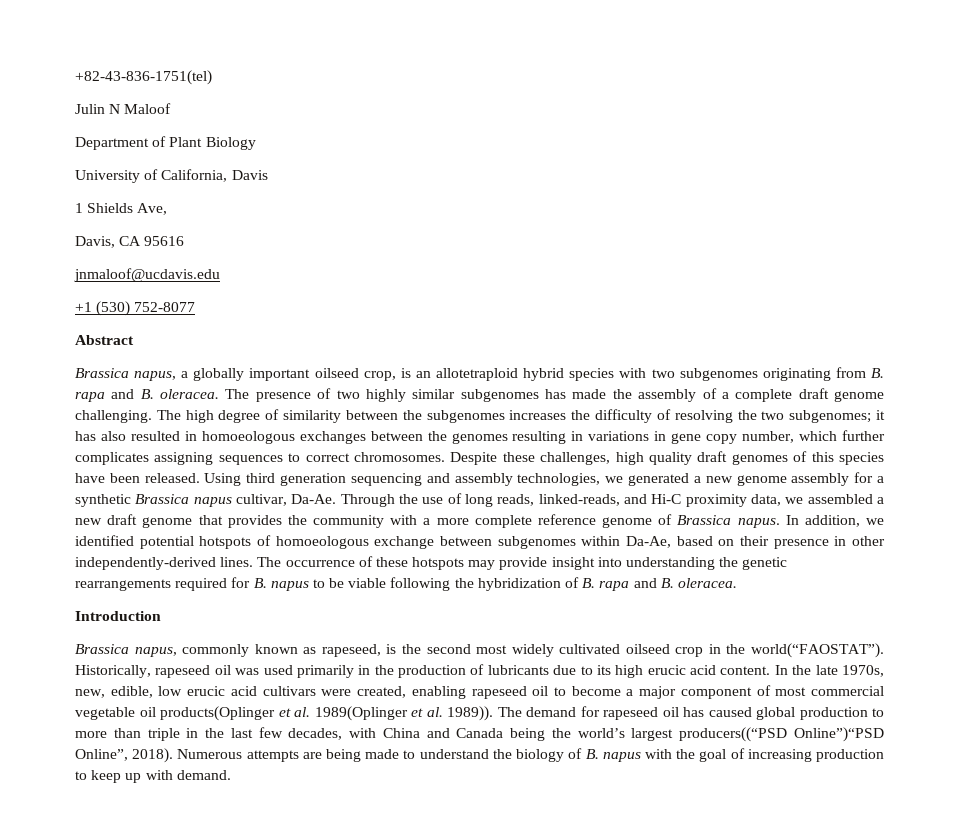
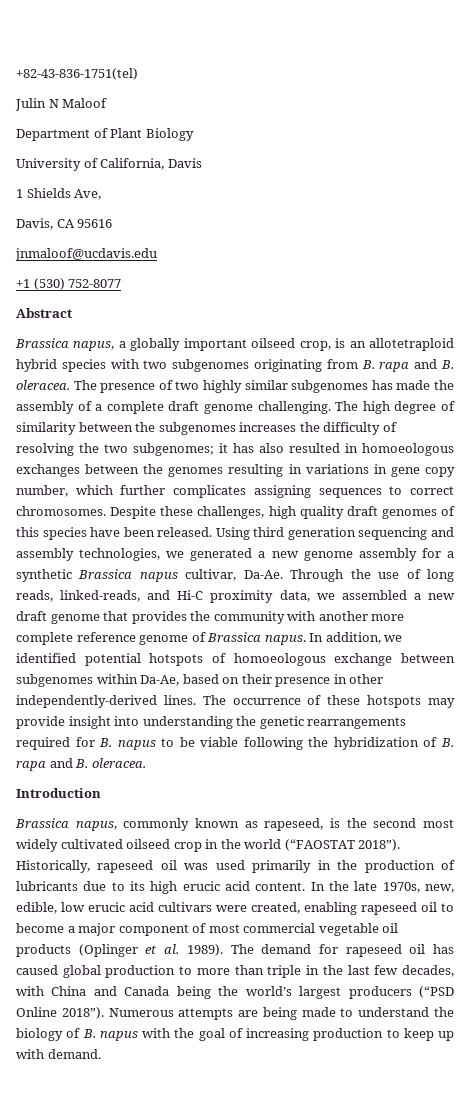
[423,518,431,525] a -> [318,611,368,621] another
[751,643,884,658] world(“FAOSTAT”). -> [244,839,401,851] world (“FAOSTAT 2018”).
[160,706,493,721] products(Oplinger et al. 1989(Oplinger et al. 1989)). -> [16,944,223,957] products (Oplinger et al. 1989).
[679,727,884,742] [75,748,174,763] producers((“PSD Online”)“PSD Online”, 2018). -> [348,986,455,999] [16,1007,104,1019] producers (“PSD Online 2018”).

